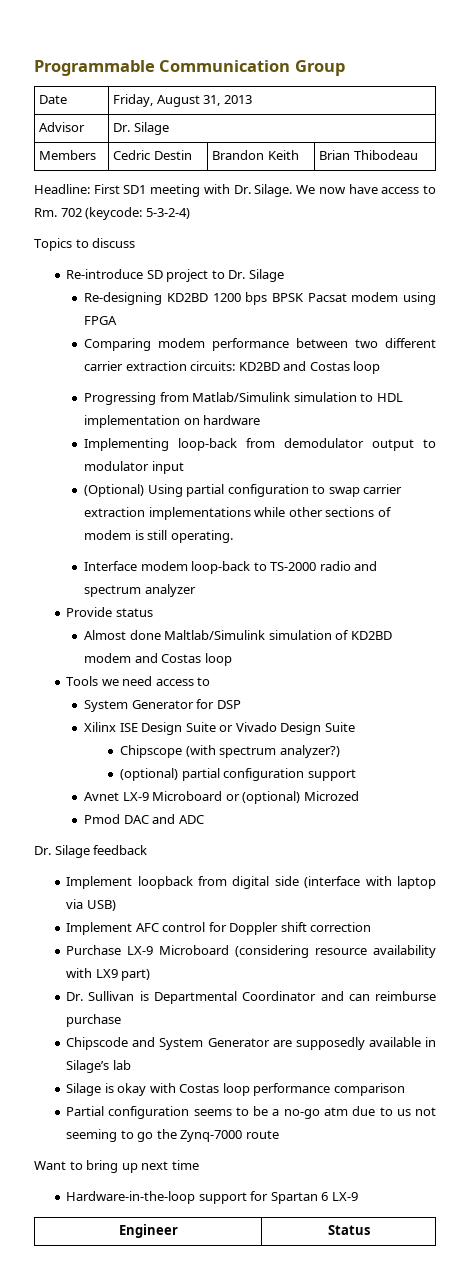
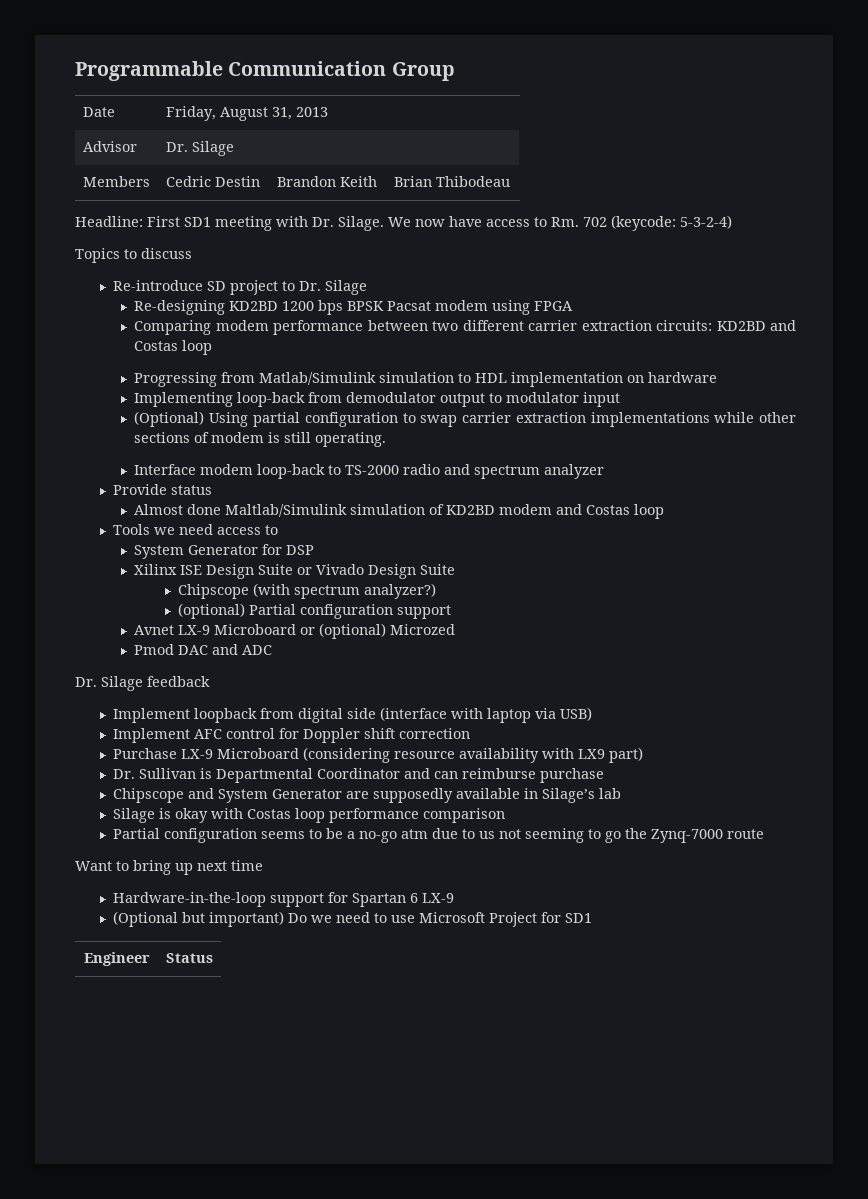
[181,768,220,781] partial -> [249,604,297,615] Partial
[66,1037,129,1050] Chipscode -> [112,788,184,803] Chipscope
(358, 1196) none -> [112,911,592,927] // (Optional but important) Do we need to use Microsoft Project for SD1

